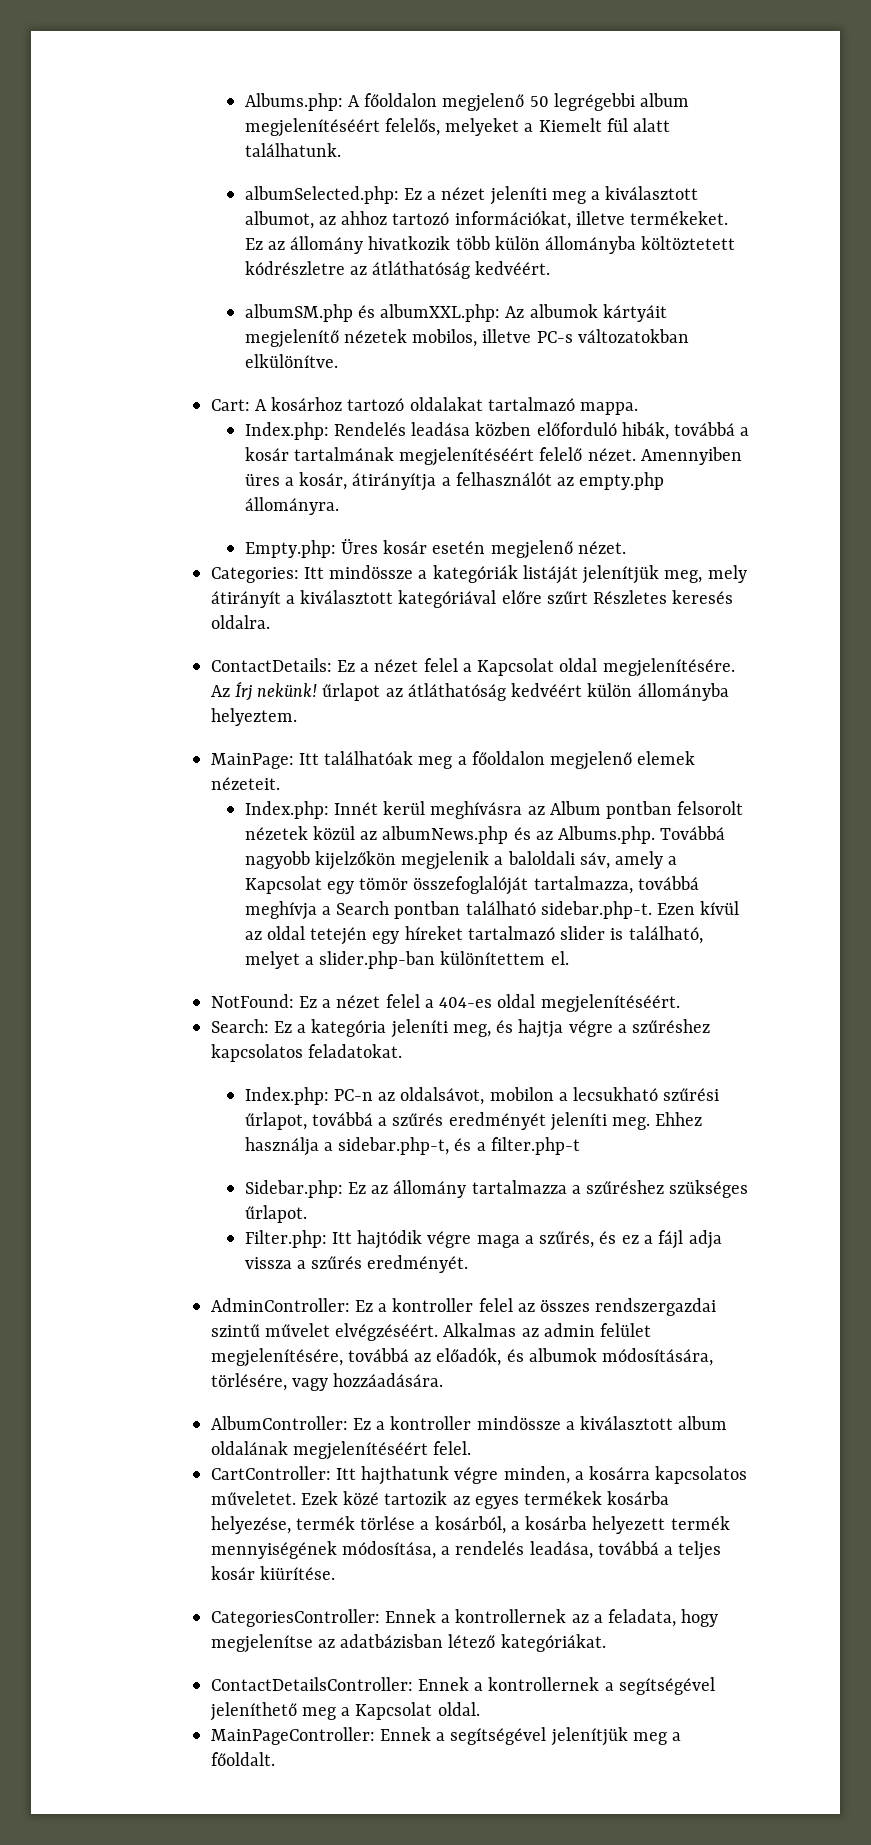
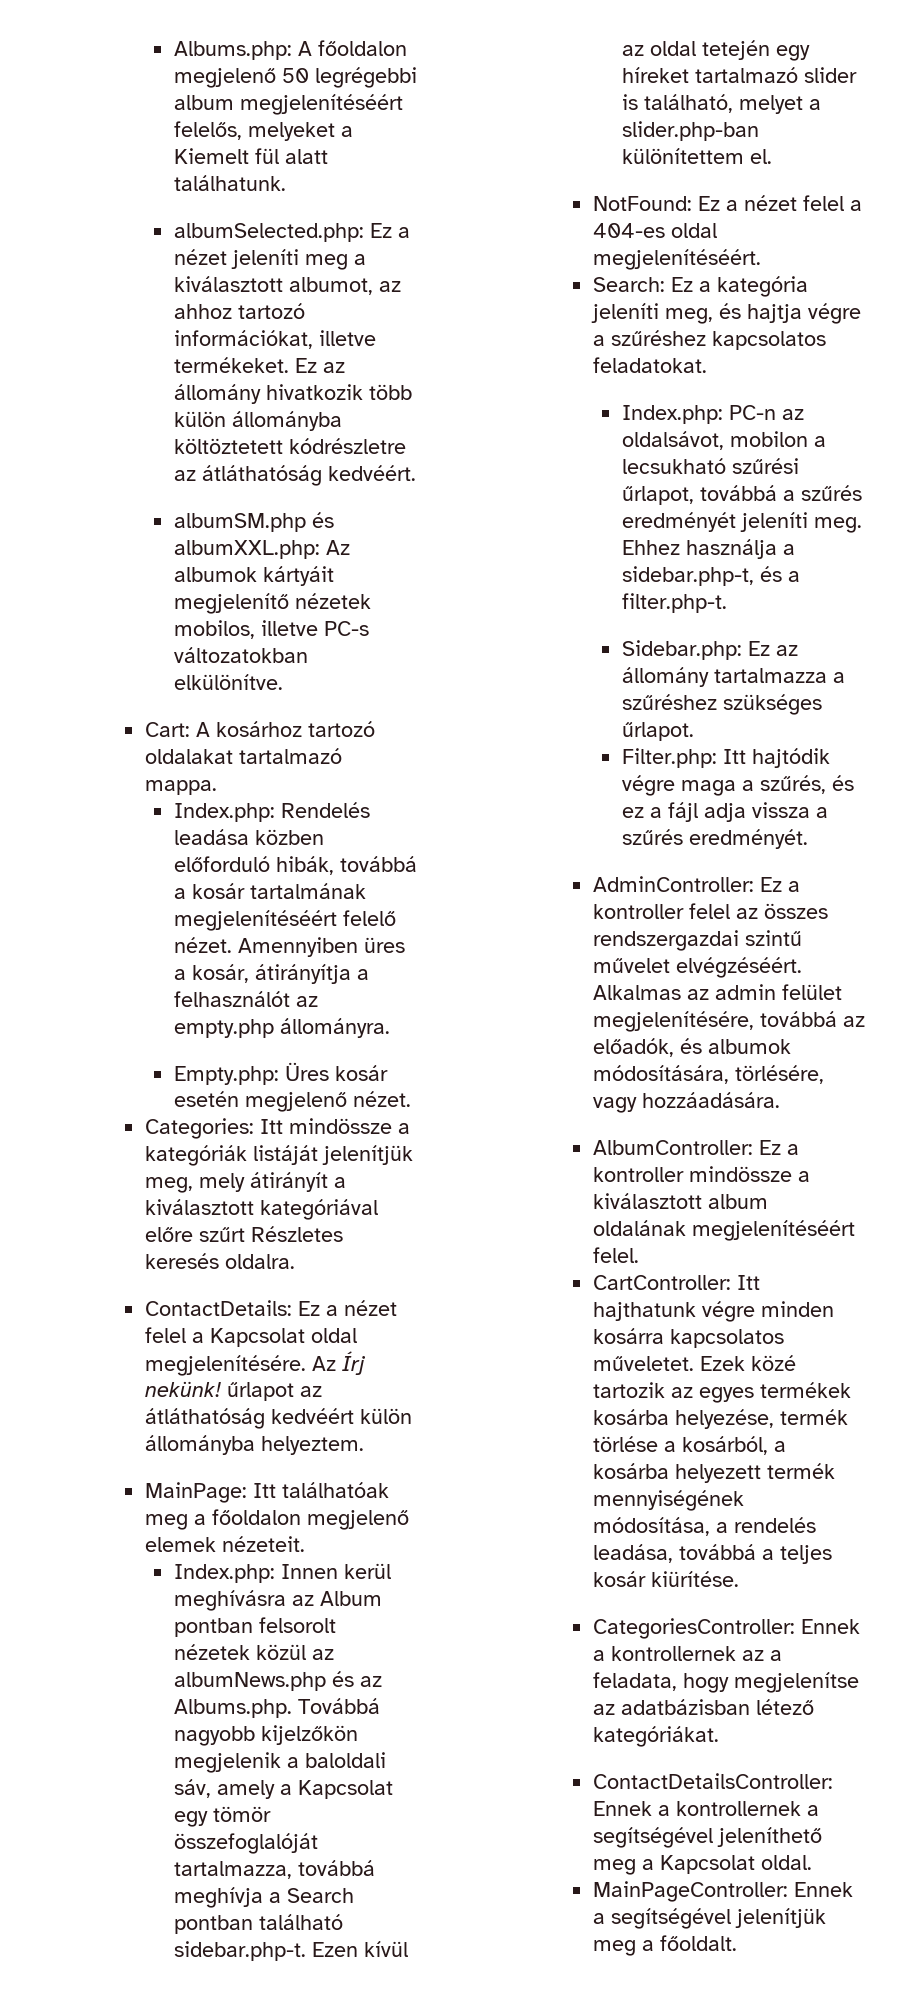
[333,802,378,815] Innét -> [281,1564,339,1579] Innen
[490,1137,580,1155] filter.php-t -> [622,593,728,613] filter.php-t.
[503,1466,584,1484] minden, a -> [760,1301,834,1317] minden

